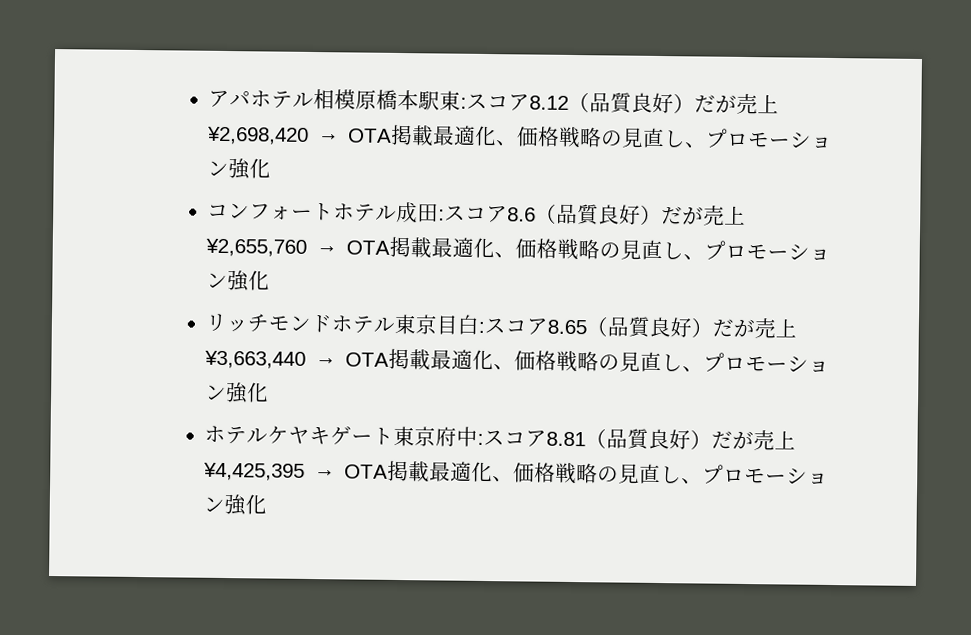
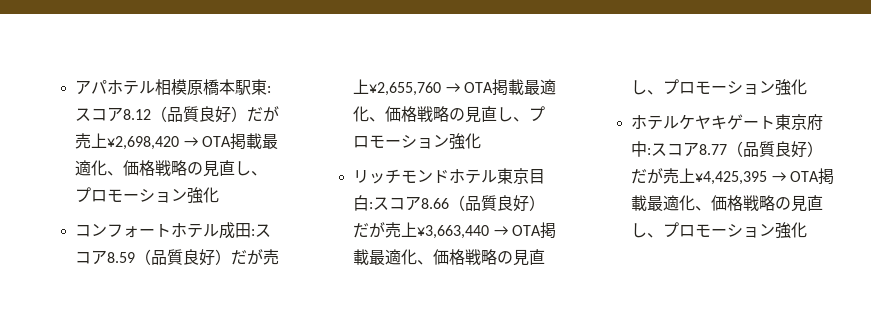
[507,207,537,222] 8.6 -> [107,252,136,263] 8.59
[547,319,588,335] 8.65 -> [421,198,450,209] 8.66
[546,431,587,447] 8.81 -> [699,144,728,155] 8.77

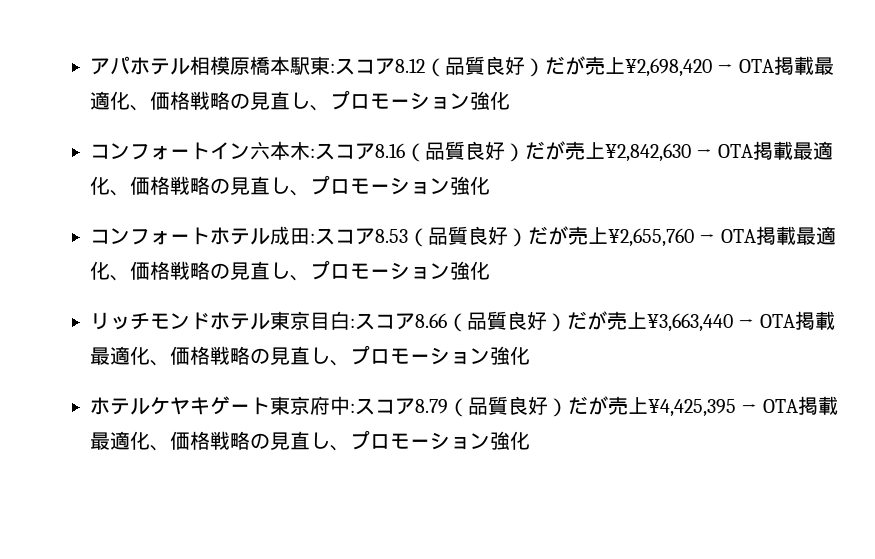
(220, 195) none -> [89,141,833,162] [89,175,490,196] // コンフォートイン六本木:スコア8.16（品質良好）だが売上¥2,842,630 → OTA掲載最適化、価格戦略の見直し、プロモーション強化
[107,252,136,263] 8.59 -> [374,229,408,243] 8.53
[699,144,728,155] 8.77 -> [414,399,448,414] 8.79

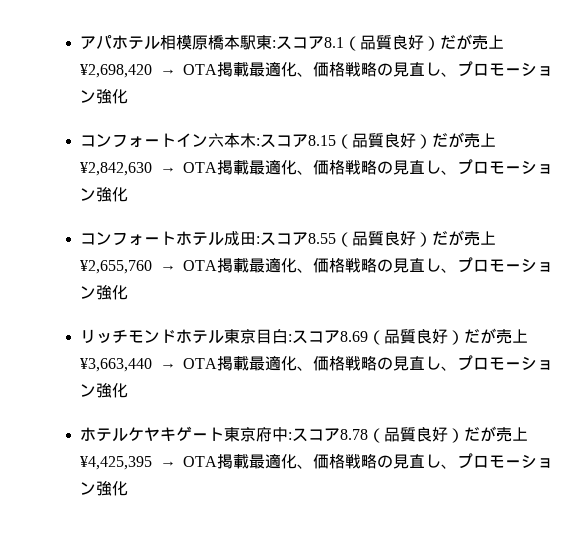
[394,58,425,73] 8.12 -> [324,37,345,48] 8.1
[374,143,405,158] 8.16 -> [308,135,337,146] 8.15
[374,229,408,243] 8.53 -> [308,233,337,244] 8.55
[414,313,447,328] 8.66 -> [340,331,369,342] 8.69
[414,399,448,414] 8.79 -> [340,429,369,440] 8.78

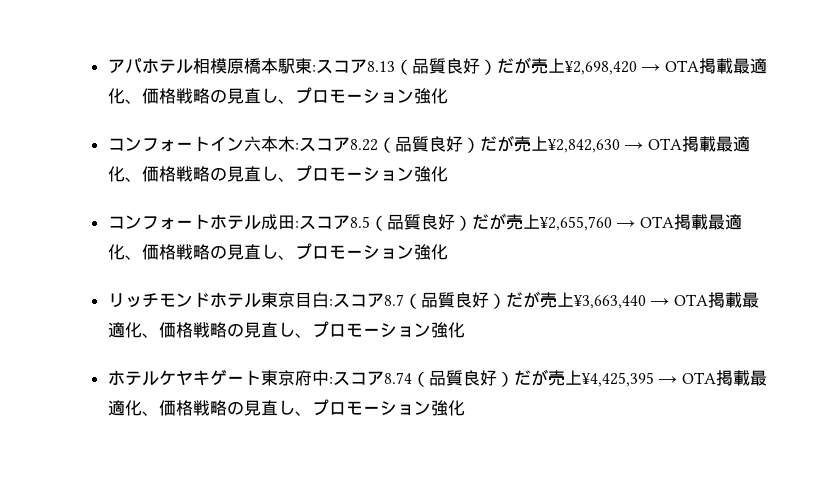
[324,37,345,48] 8.1 -> [366,61,395,72] 8.13
[308,135,337,146] 8.15 -> [349,139,378,151] 8.22
[308,233,337,244] 8.55 -> [349,216,370,228] 8.5
[340,331,369,342] 8.69 -> [383,294,404,306] 8.7
[340,429,369,440] 8.78 -> [383,372,412,384] 8.74

